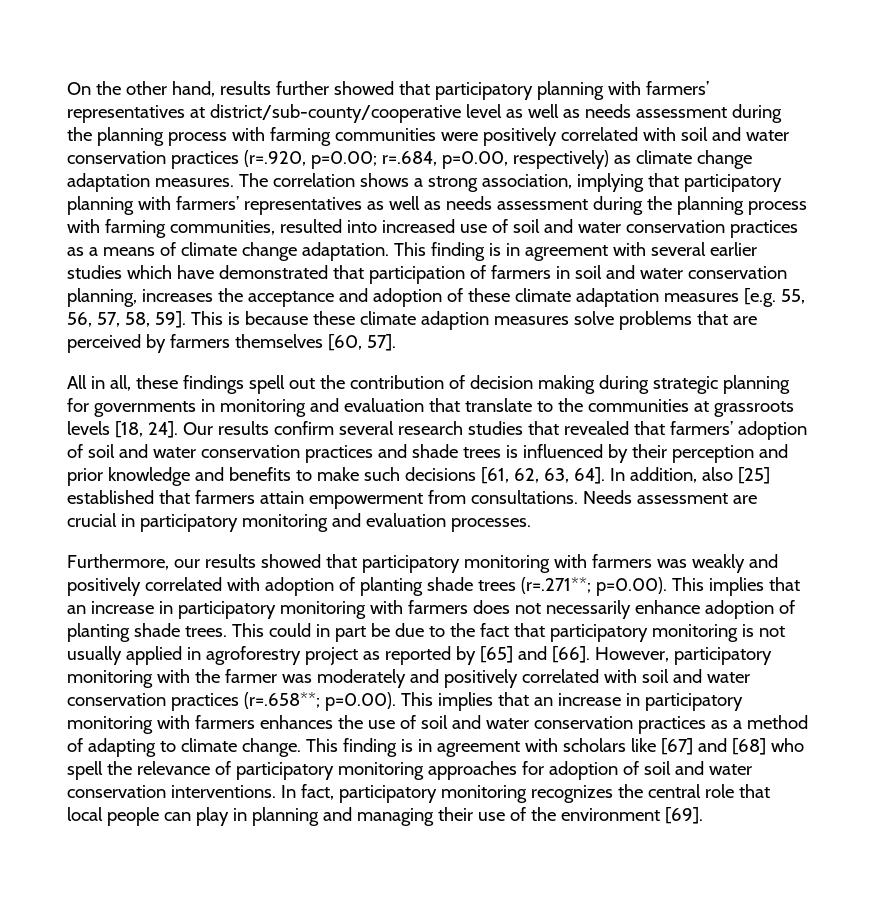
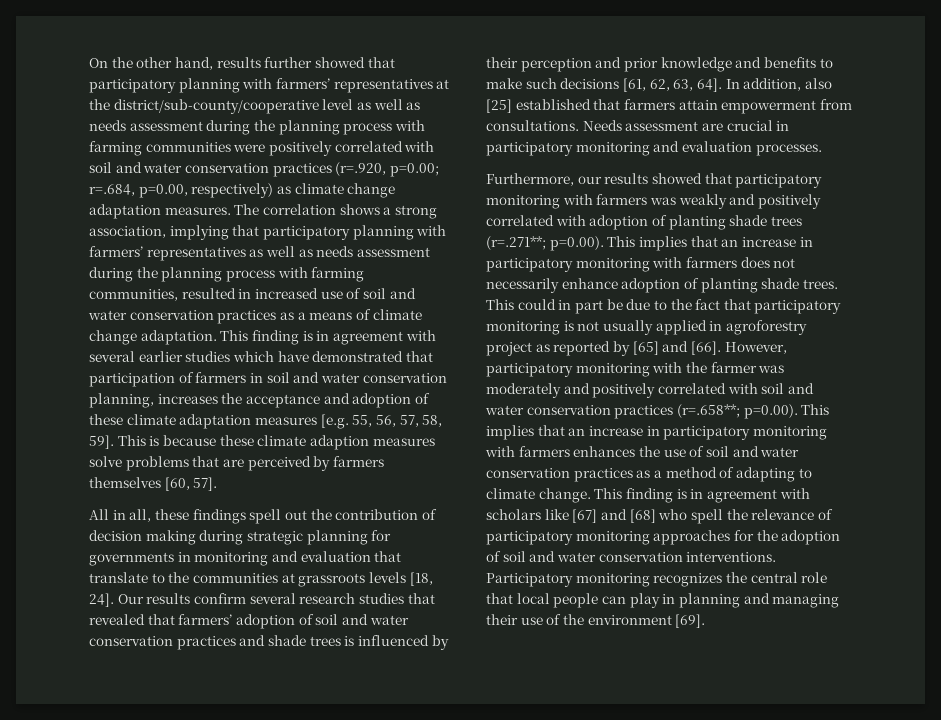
(205, 112) none -> [89,99,110,110] the
[346,220,377,233] into -> [238,289,252,299] in
(544, 768) none -> [756,530,778,541] the
[280,784,437,803] In fact, participatory -> [486,573,573,587] Participatory

